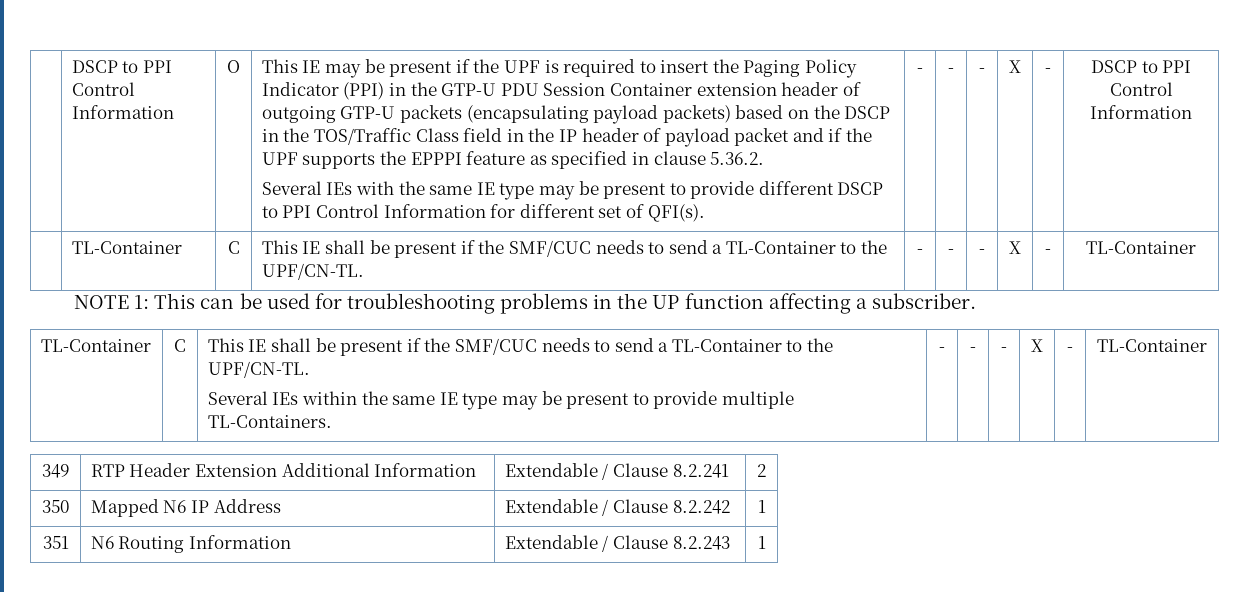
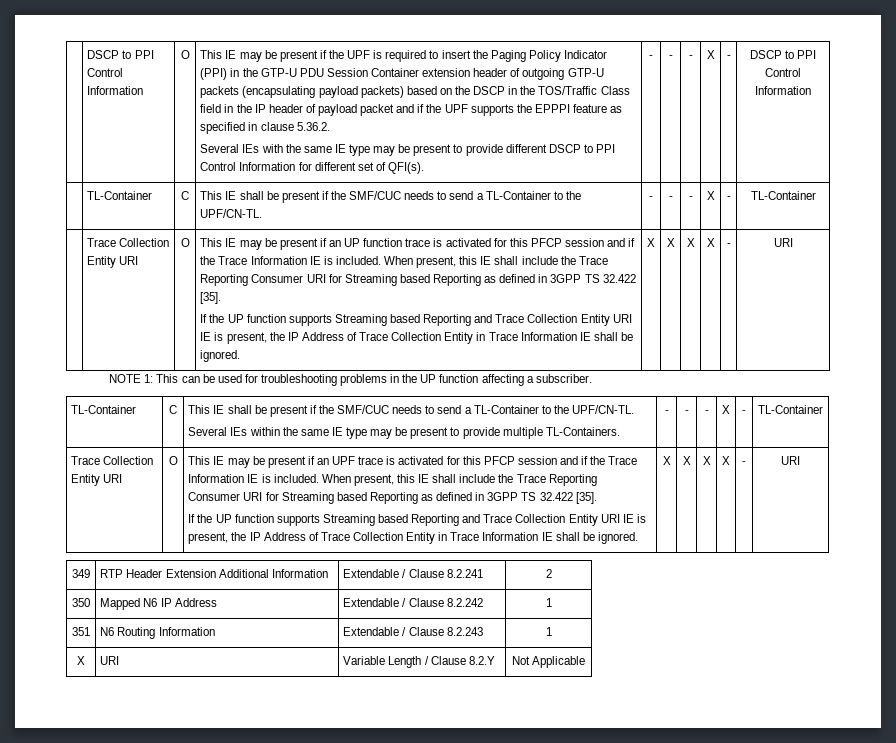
(1196, 247) none -> [87,238,170,247] [87,256,139,268] [180,238,190,247] [200,238,636,250] [200,256,608,268] [200,274,636,286] [200,292,222,304] [200,314,632,326] [200,332,633,344] [200,350,241,362] [647,238,655,247] [666,238,675,247] [686,238,695,247] [706,238,715,247] [726,243,731,247] [773,238,793,247] // | Trace Collection Entity URI | O | This IE may be present if an UP function trace is activated for this PFCP session and if the Trace Information IE is included. When present, this IE shall include the Trace Reporting Consumer URI for Streaming based Reporting as defined in 3GPP TS 32.422 [35]. // If the UP function supports Streaming based Reporting and Trace Collection Entity URI IE is present, the IP Address of Trace Collection Entity in Trace Information IE shall be ignored. | X | X | X | X | - | URI
(1207, 345) none -> [71,456,154,465] [71,474,123,486] [168,456,178,465] [188,456,638,468] [188,474,597,486] [188,492,597,504] [188,514,646,526] [188,532,638,544] [662,456,671,465] [682,456,691,465] [702,456,711,465] [722,456,730,465] [742,461,746,465] [781,456,800,465] // Trace Collection Entity URI | O | This IE may be present if an UPF trace is activated for this PFCP session and if the Trace Information IE is included. When present, this IE shall include the Trace Reporting Consumer URI for Streaming based Reporting as defined in 3GPP TS 32.422 [35]. // If the UP function supports Streaming based Reporting and Trace Collection Entity URI IE is present, the IP Address of Trace Collection Entity in Trace Information IE shall be ignored. | X | X | X | X | - | URI
(766, 542) none -> [77,656,85,665] [100,656,120,665] [343,656,495,668] [511,656,586,668] // X | URI | Variable Length / Clause 8.2.Y | Not Applicable

